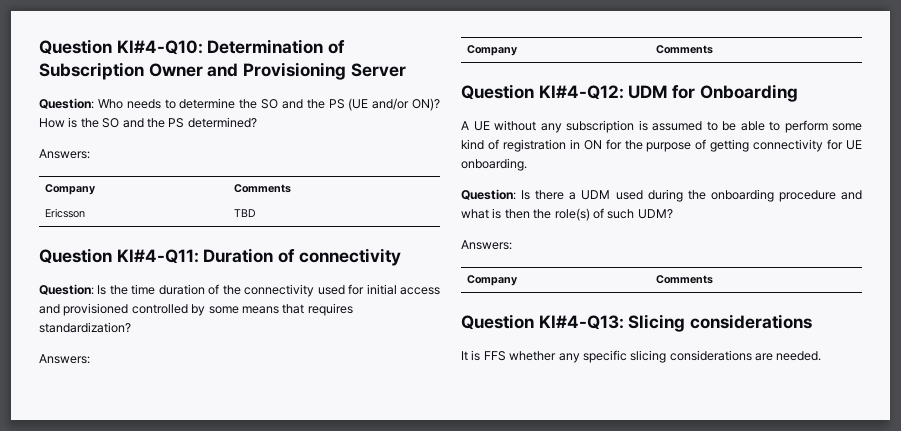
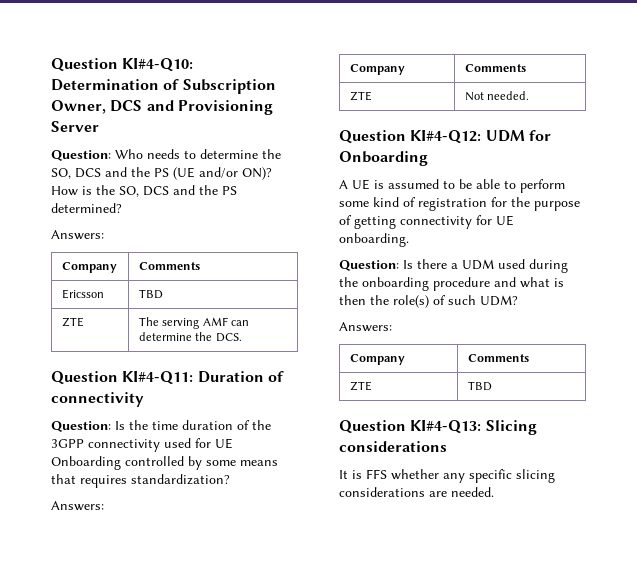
[148,63,203,77] Owner -> [51,100,143,114] Owner, DCS
[261,99,278,109] SO -> [51,168,101,179] SO, DCS
[102,118,120,128] SO -> [119,186,169,197] SO, DCS
(256, 213) none -> [61,317,84,327] [138,317,250,329] [138,332,242,342] // ZTE | The serving AMF can determine the DCS.
(241, 290) none -> [51,439,84,448] 3GPP
[366,284,440,295] [39,303,129,316] initial access and provisioned -> [215,438,233,449] [51,456,121,470] UE Onboarding
(713, 49) none -> [349,91,372,101] [464,91,530,101] // ZTE | Not needed.
[494,120,634,133] without any subscription -> (370, 184) none
[569,139,602,150] in ON -> (487, 204) none
(713, 279) none -> [349,381,372,391] [467,381,492,391] // ZTE | TBD

